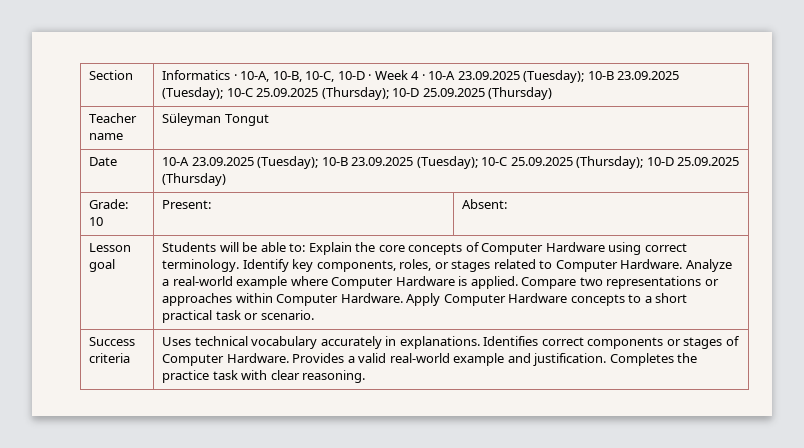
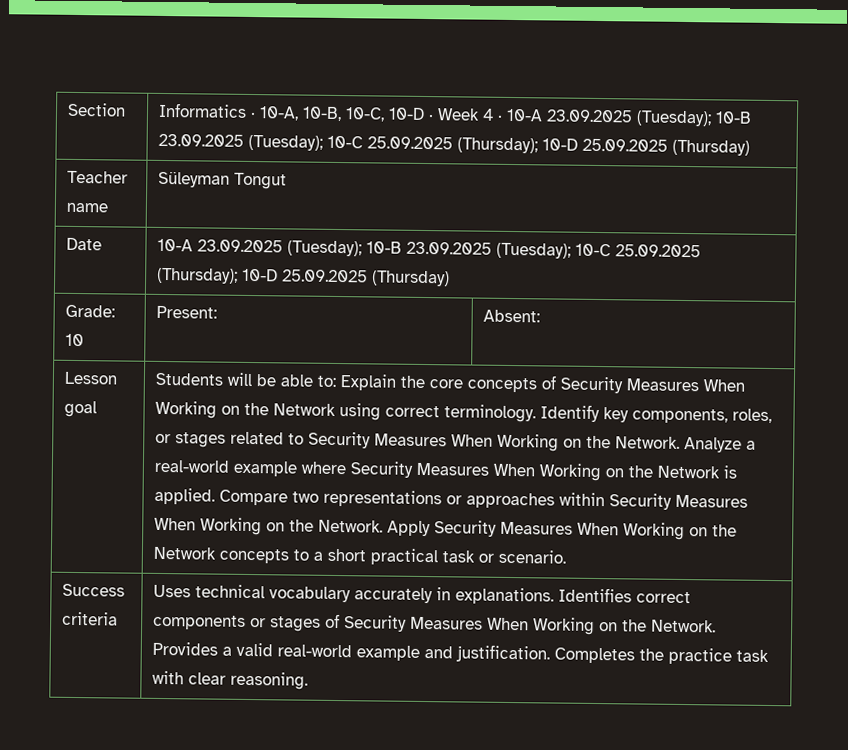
[481,242,605,255] Computer Hardware -> [559,376,745,394] [154,400,336,419] Security Measures When Working on the Network
[555,259,683,272] Computer Hardware. -> [307,431,680,452] Security Measures When Working on the Network.
[331,276,455,289] Computer Hardware -> [349,461,720,482] Security Measures When Working on the Network
[276,293,568,306] Computer Hardware. Apply Computer Hardware -> [608,493,748,510] [153,517,737,541] [152,546,216,560] Security Measures When Working on the Network. Apply Security Measures When Working on the Network
[162,353,289,366] Computer Hardware. -> [343,615,716,635] Security Measures When Working on the Network.

